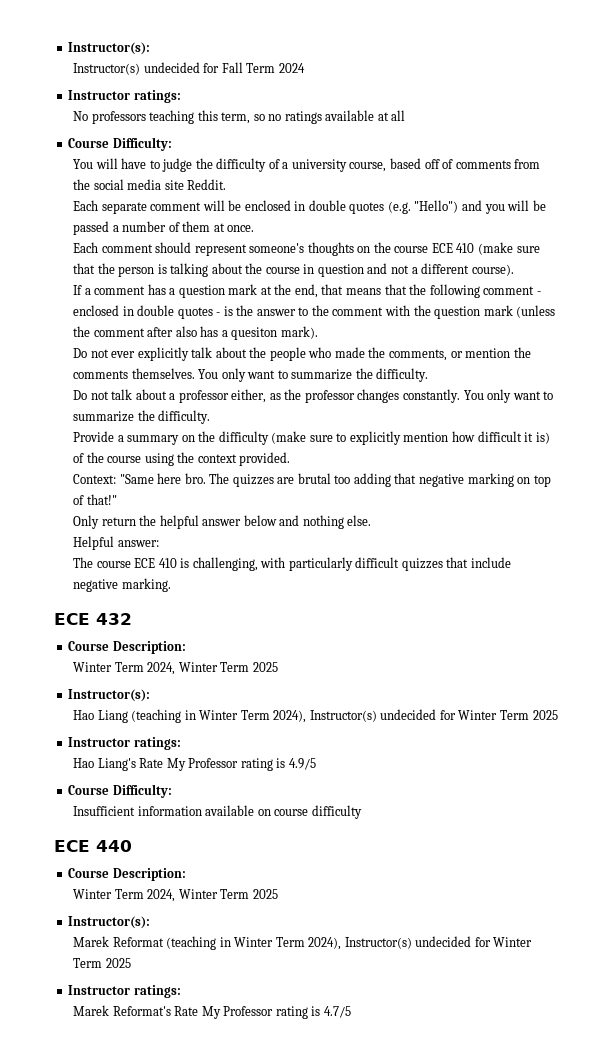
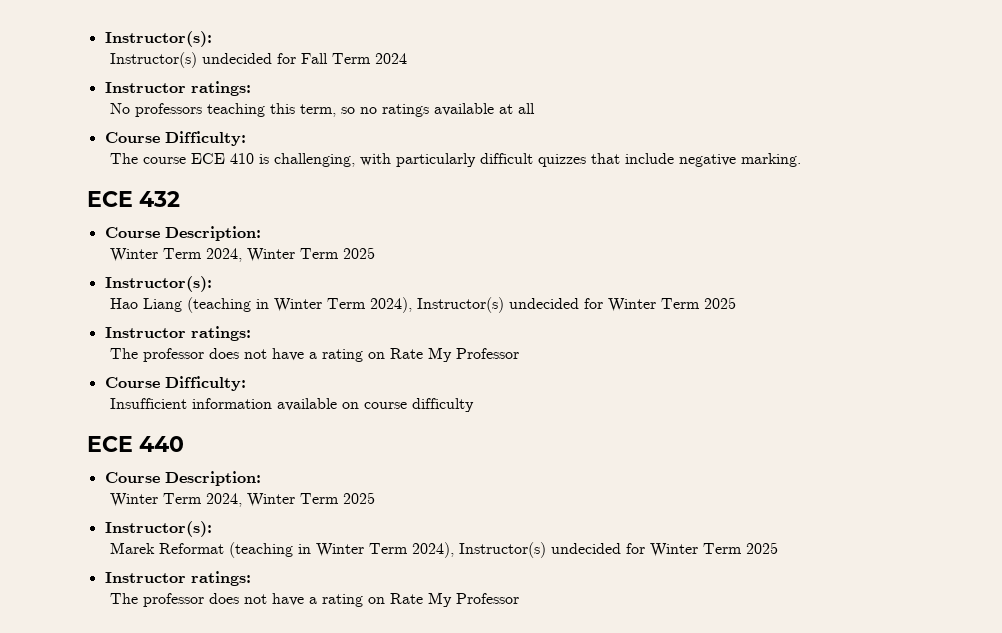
[73,158,541,172] [73,179,227,190] [73,200,546,214] [73,221,255,235] [73,242,540,256] [73,263,514,277] [73,284,541,298] [73,305,556,319] [73,326,318,340] [73,347,531,361] [73,368,429,382] [73,389,554,403] [73,410,211,424] [73,431,550,445] [73,452,291,466] [73,473,551,487] [73,494,117,505] [73,515,372,529] [73,536,159,550] // You will have to judge the difficulty of a university course, based off of comments from the social media site Reddit. // Each separate comment will be enclosed in double quotes (e.g. "Hello") and you will be passed a number of them at once. // Each comment should represent someone's thoughts on the course ECE 410 (make sure that the person is talking about the course in question and not a different course). // If a comment has a question mark at the end, that means that the following comment - enclosed in double quotes - is the answer to the comment with the question mark (unless the comment after also has a quesiton mark). // Do not ever explicitly talk about the people who made the comments, or mention the comments themselves. You only want to summarize the difficulty. // Do not talk about a professor either, as the professor changes constantly. You only want to summarize the difficulty. // Provide a summary on the difficulty (make sure to explicitly mention how difficult it is) of the course using the context provided. // Context: "Same here bro. The quizzes are brutal too adding that negative marking on top of that!" // Only return the helpful answer below and nothing else. // Helpful answer: -> (246, 138) none
[73,758,316,771] Hao Liang's Rate My Professor rating is 4.9/5 -> [109,347,519,362] The professor does not have a rating on Rate My Professor
[73,1005,351,1019] Marek Reformat's Rate My Professor rating is 4.7/5 -> [109,592,519,607] The professor does not have a rating on Rate My Professor

